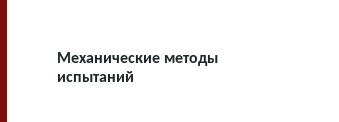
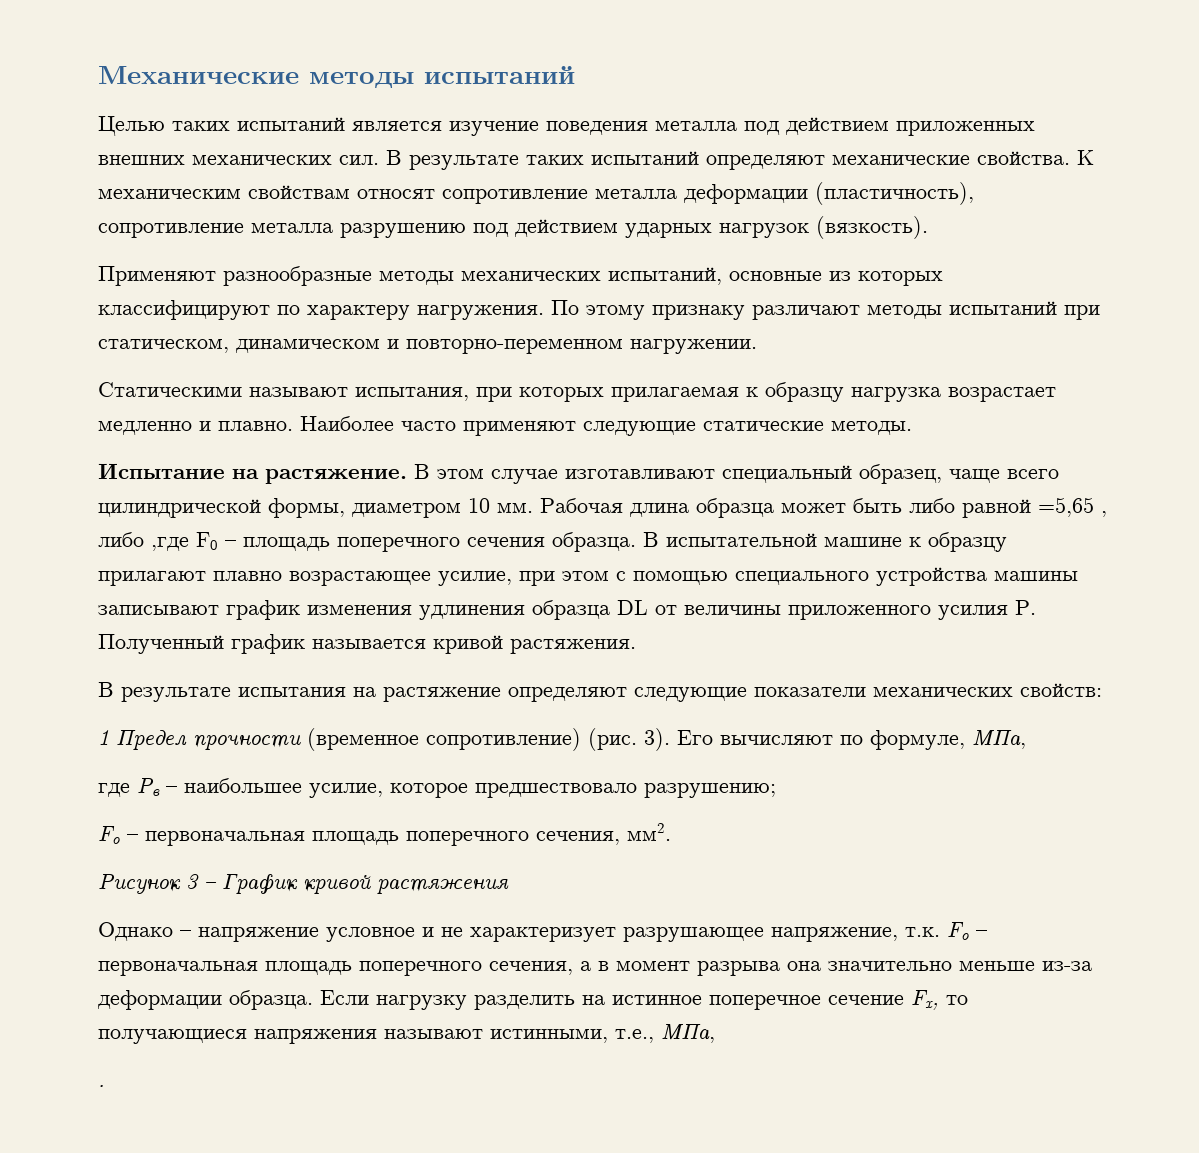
(134, 76) none -> [98,116,1035,136] [98,150,1094,170] [98,182,974,205] [98,216,928,239] [98,266,943,286] [98,300,1100,320] [98,339,757,354] [98,382,1056,402] [98,416,912,436] [98,463,1059,484] [98,497,1107,518] [98,532,1007,552] [98,567,1078,586] [98,600,1036,620] [98,634,636,654] [98,682,1102,702] [98,728,1026,751] [98,778,776,798] [98,823,671,846] [98,874,509,895] [98,922,987,942] [98,961,1092,976] [98,990,968,1010] [98,1024,715,1044] [98,1085,105,1087] // Целью таких испытаний является изучение поведения металла под действием приложенных внешних механических сил. В результате таких испытаний определяют механические свойства. К механическим свойствам относят сопротивление металла деформации (пластичность), сопротивление металла разрушению под действием ударных нагрузок (вязкость). // Применяют разнообразные методы механических испытаний, основные из которых классифицируют по характеру нагружения. По этому признаку различают методы испытаний при статическом, динамическом и повторно-переменном нагружении. // Статическими называют испытания, при которых прилагаемая к образцу нагрузка возрастает медленно и плавно. Наиболее часто применяют следующие статические методы. // Испытание на растяжение. В этом случае изготавливают специальный образец, чаще всего цилиндрической формы, диаметром 10 мм. Рабочая длина образца может быть либо равной =5,65 , либо ,где F0 – площадь поперечного сечения образца. В испытательной машине к образцу прилагают плавно возрастающее усилие, при этом с помощью специального устройства машины записывают график изменения удлинения образца DL от величины приложенного усилия Р. Полученный график называется кривой растяжения. // В результате испытания на растяжение определяют следующие показатели механических свойств: // 1 Предел прочности (временное сопротивление) (рис. 3). Его вычисляют по формуле, МПа, // где Рв – наибольшее усилие, которое предшествовало разрушению; // Fo – первоначальная площадь поперечного сечения, мм2. // Рисунок 3 – График кривой растяжения // Однако – напряжение условное и не характеризует разрушающее напряжение, т.к. Fo – первоначальная площадь поперечного сечения, а в момент разрыва она значительно меньше из-за деформации образца. Если нагрузку разделить на истинное поперечное сечение Fx, то получающиеся напряжения называют истинными, т.е., МПа, // .

